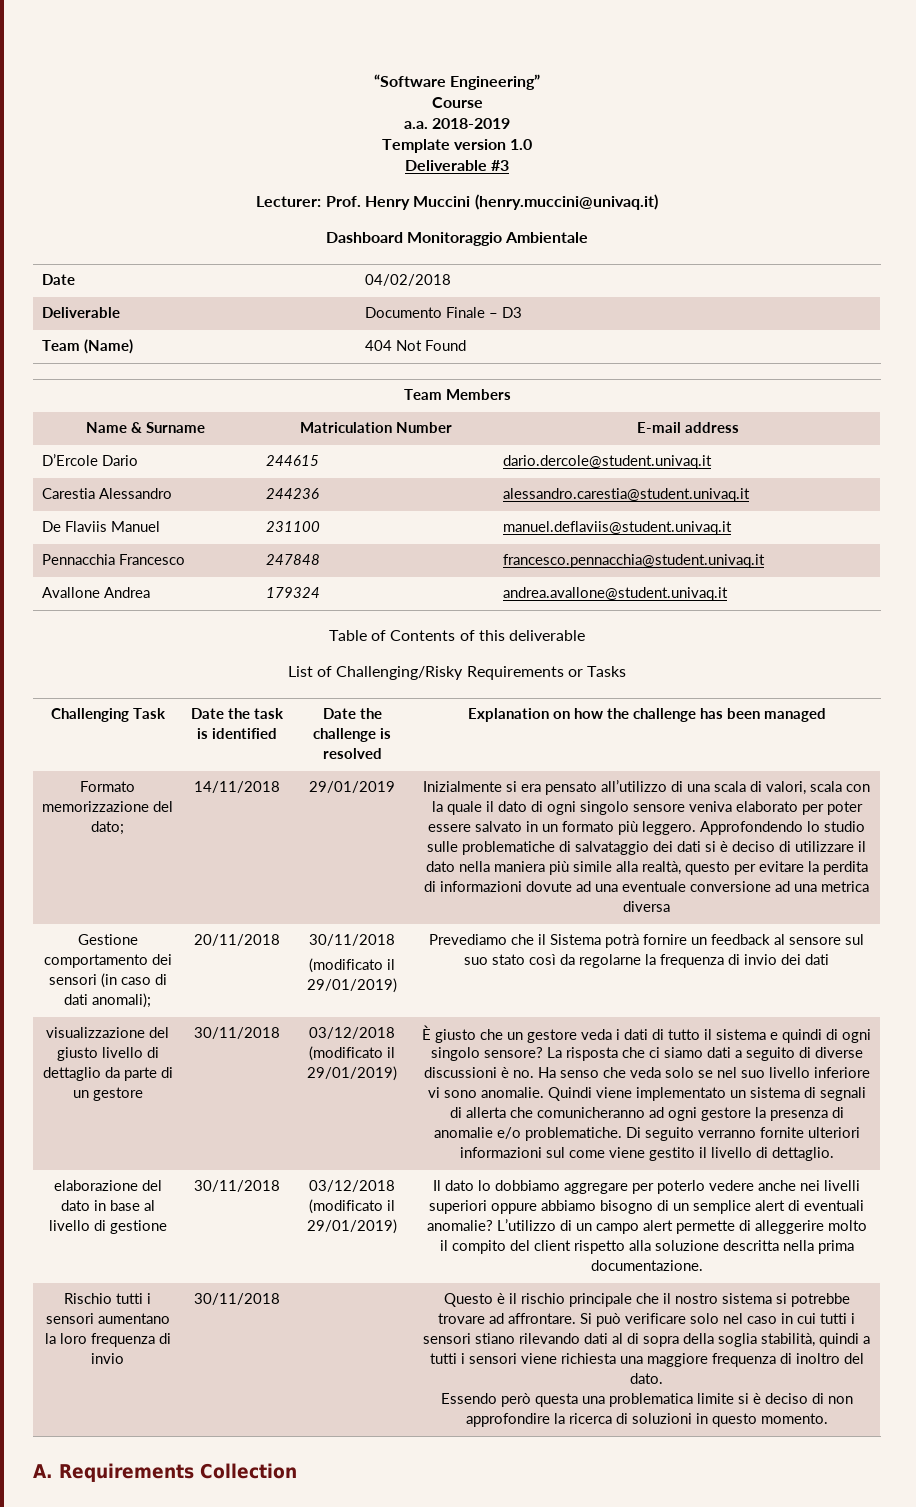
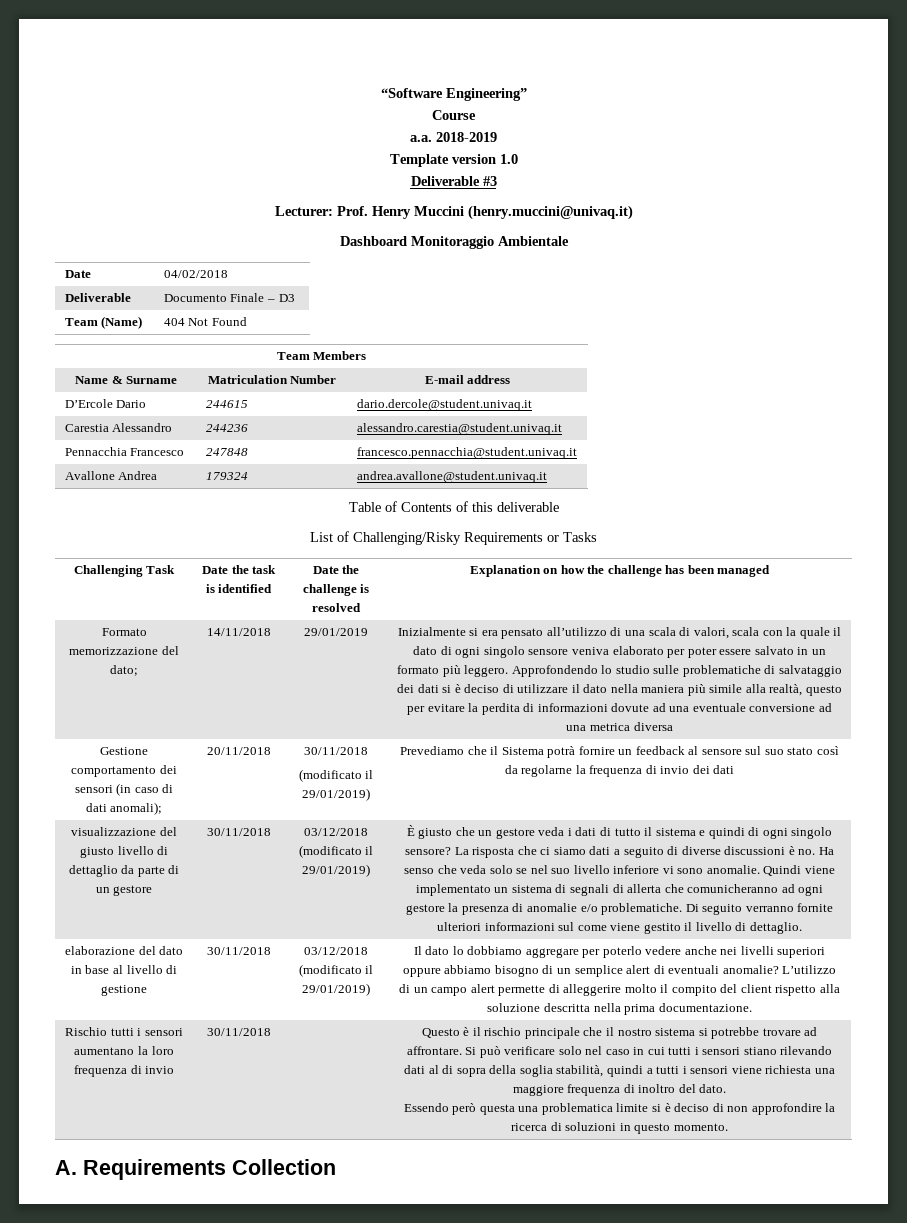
[41,521,160,532] [265,521,320,532] [502,521,732,535] // De Flaviis Manuel | 231100 | manuel.deflaviis@student.univaq.it -> (562, 429) none

